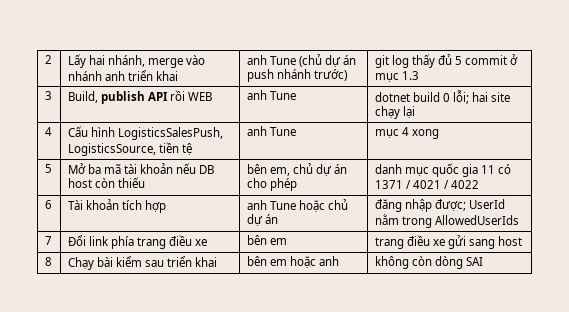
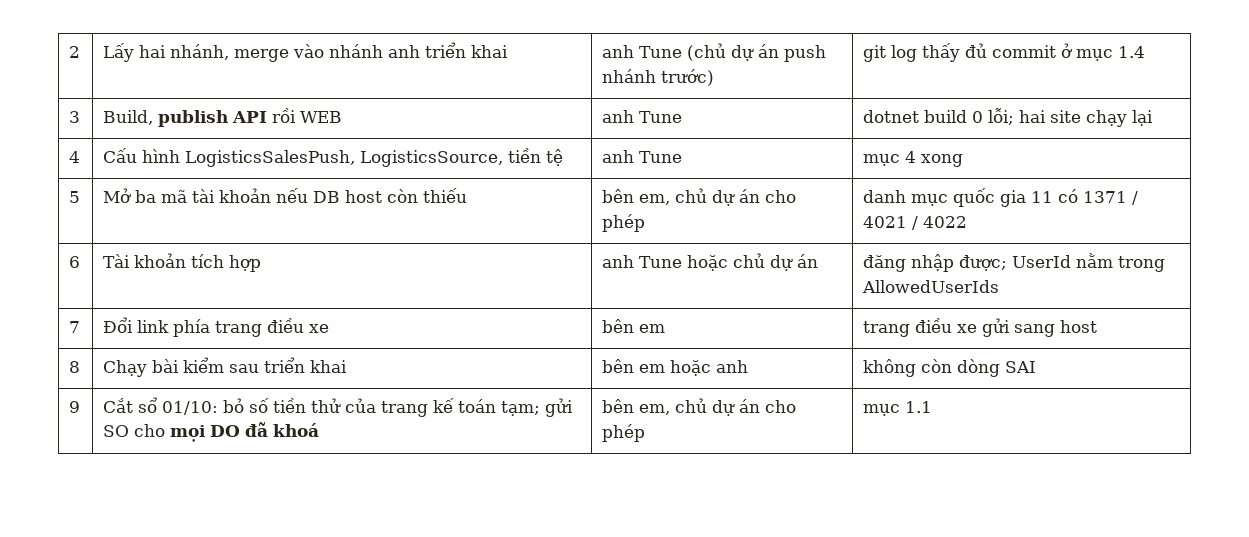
[455,56,463,65] 5 -> (988, 50) none
[401,71,419,80] 1.3 -> [1118,46,1146,58] 1.4
(484, 261) none -> [69,401,81,413] [103,397,574,417] [103,422,320,442] [602,398,797,416] [602,424,646,442] [863,401,933,416] // 9 | Cắt sổ 01/10: bỏ số tiền thử của trang kế toán tạm; gửi SO cho mọi DO đã khoá | bên em, chủ dự án cho phép | mục 1.1

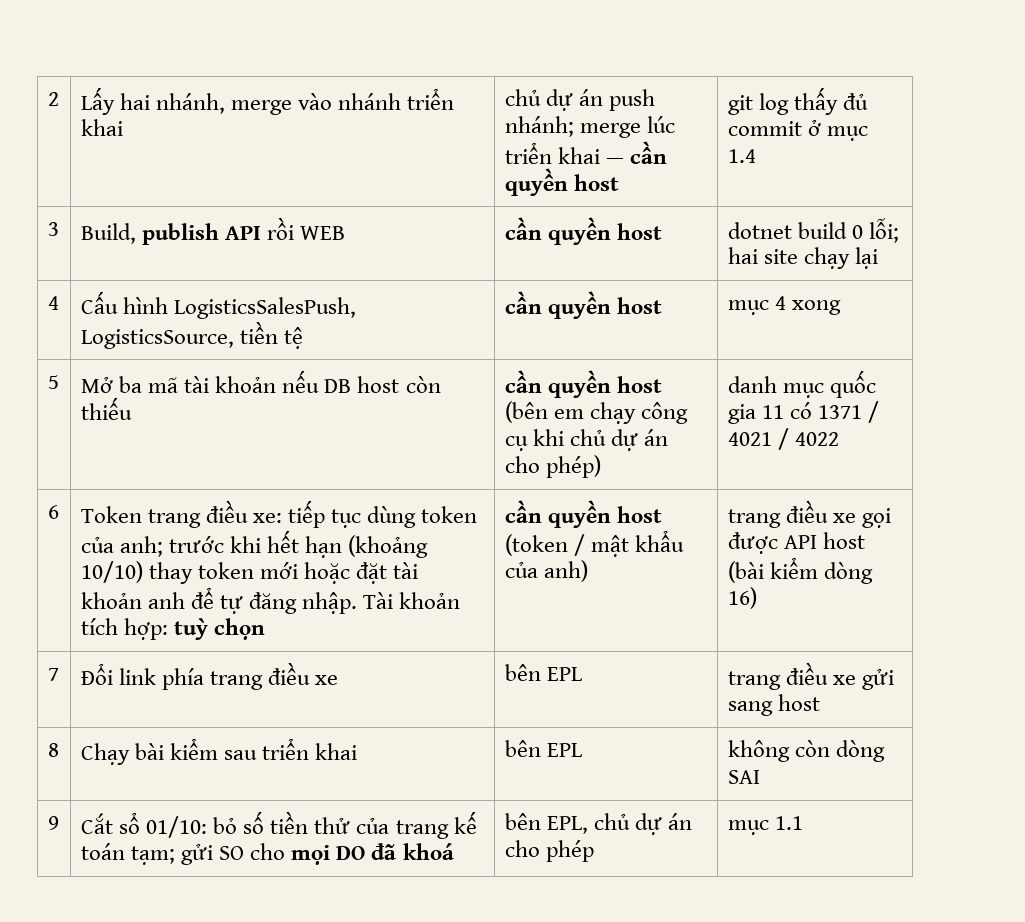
[388,42,509,58] [602,43,827,62] [602,69,715,86] anh triển khai | anh Tune (chủ dự án push nhánh trước) -> [407,88,455,110] [80,119,123,136] [504,89,656,111] [504,116,676,138] [504,141,668,164] [504,168,619,196] triển khai | chủ dự án push nhánh; merge lúc triển khai — cần quyền host
[602,110,683,123] anh Tune -> [504,217,663,245] cần quyền host
[602,150,683,163] anh Tune -> [504,291,663,319] cần quyền host
[602,188,797,206] [602,214,646,232] bên em, chủ dự án cho phép -> [504,370,663,398] [504,401,689,424] [504,429,669,451] [504,455,601,478] cần quyền host (bên em chạy công cụ khi chủ dự án cho phép)
[103,253,262,272] [602,253,819,271] [863,253,1166,272] [862,280,1000,293] Tài khoản tích hợp | anh Tune hoặc chủ dự án | đăng nhập được; UserId nằm trong AllowedUserIds -> [80,500,478,528] [80,530,429,558] [80,561,419,584] [80,587,461,614] [80,618,266,640] [504,500,663,528] [504,530,685,557] [504,560,588,582] [727,500,892,528] [727,532,866,554] [727,557,874,584] [727,587,757,609] Token trang điều xe: tiếp tục dùng token của anh; trước khi hết hạn (khoảng 10/10) thay token mới hoặc đặt tài khoản anh để tự đăng nhập. Tài khoản tích hợp: tuỳ chọn | cần quyền host (token / mật khẩu của anh) | trang điều xe gọi được API host (bài kiểm dòng 16)
[639,324,666,333] em -> [546,667,582,681] EPL
[639,360,749,376] em hoặc anh -> [546,743,582,757] EPL
[639,404,671,415] em, -> [546,816,588,834] EPL,

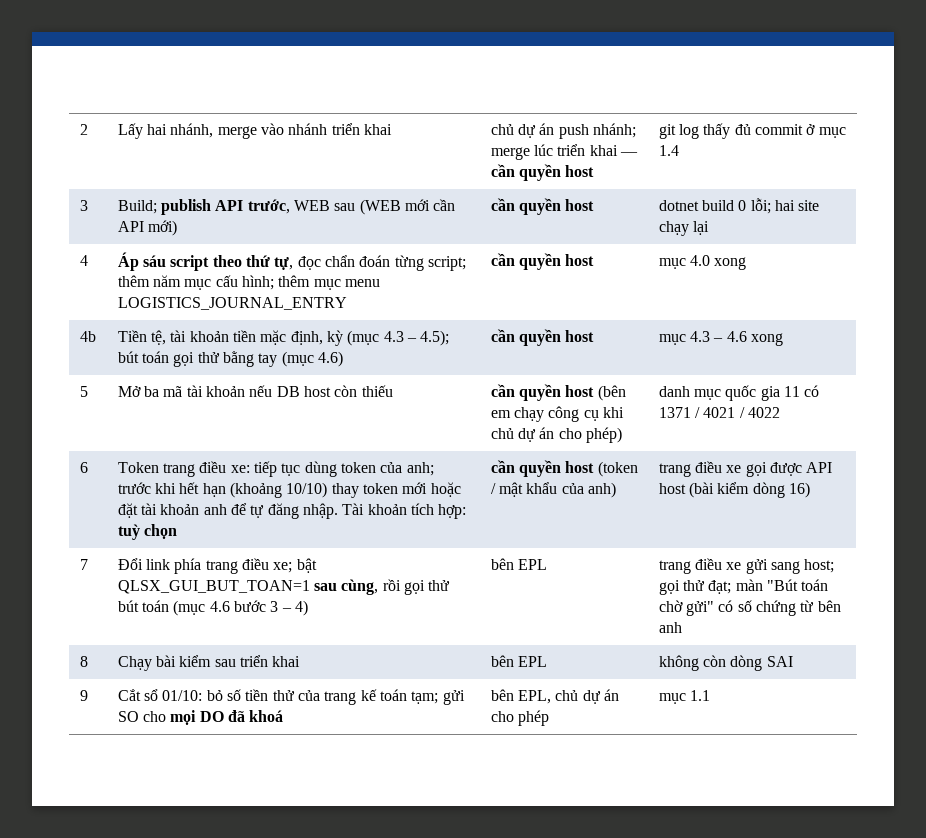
[80,223,136,244] Build, -> [117,200,157,214] Build;
[267,217,295,240] rồi -> [247,199,290,214] trước,
(346, 233) none -> [334,199,456,215] [117,220,178,236] sau (WEB mới cần API mới)
[80,291,357,319] [80,321,304,349] [504,291,663,319] [727,296,786,315] Cấu hình LogisticsSalesPush, LogisticsSource, tiền tệ | cần quyền host | mục 4 -> [117,252,466,271] [117,275,380,290] [117,297,347,310] [490,253,595,270] [658,255,747,270] [79,331,96,342] [117,330,450,346] [117,351,343,367] [490,329,595,346] [658,331,747,345] Áp sáu script theo thứ tự, đọc chẩn đoán từng script; thêm năm mục cấu hình; thêm mục menu LOGISTICS_JOURNAL_ENTRY | cần quyền host | mục 4.0 xong // 4b | Tiền tệ, tài khoản tiền mặc định, kỳ (mục 4.3 – 4.5); bút toán gọi thử bằng tay (mục 4.6) | cần quyền host | mục 4.3 – 4.6
[315,675,339,685] xe -> [273,558,317,573] [117,579,451,595] [117,600,308,616] xe; bật QLSX_GUI_BUT_TOAN=1 sau cùng, rồi gọi thử bút toán (mục 4.6 bước 3 – 4)
[777,694,820,711] host -> [804,559,835,573] [658,579,829,595] [658,600,841,616] [658,622,682,633] host; gọi thử đạt; màn "Bút toán chờ gửi" có số chứng từ bên anh

